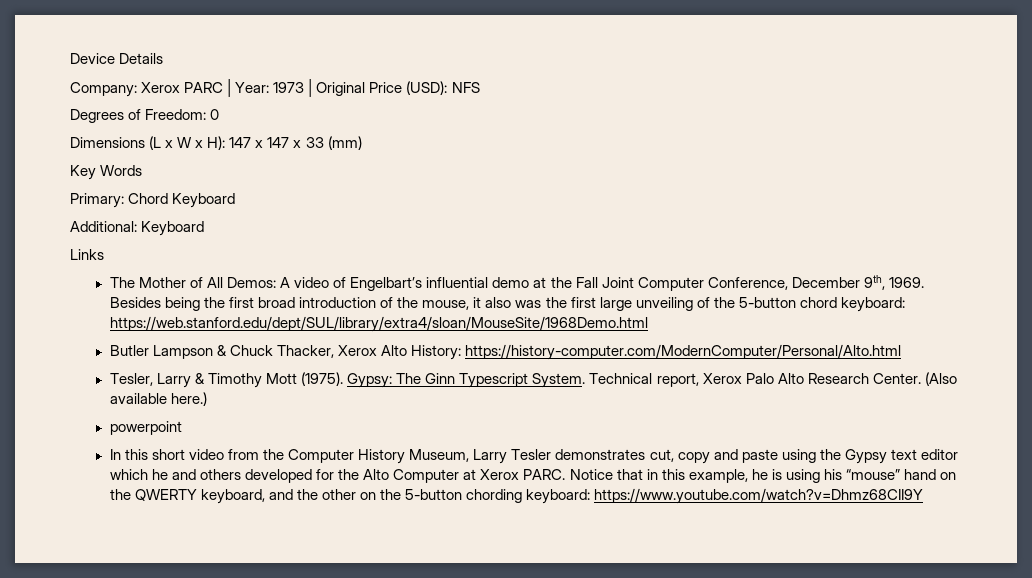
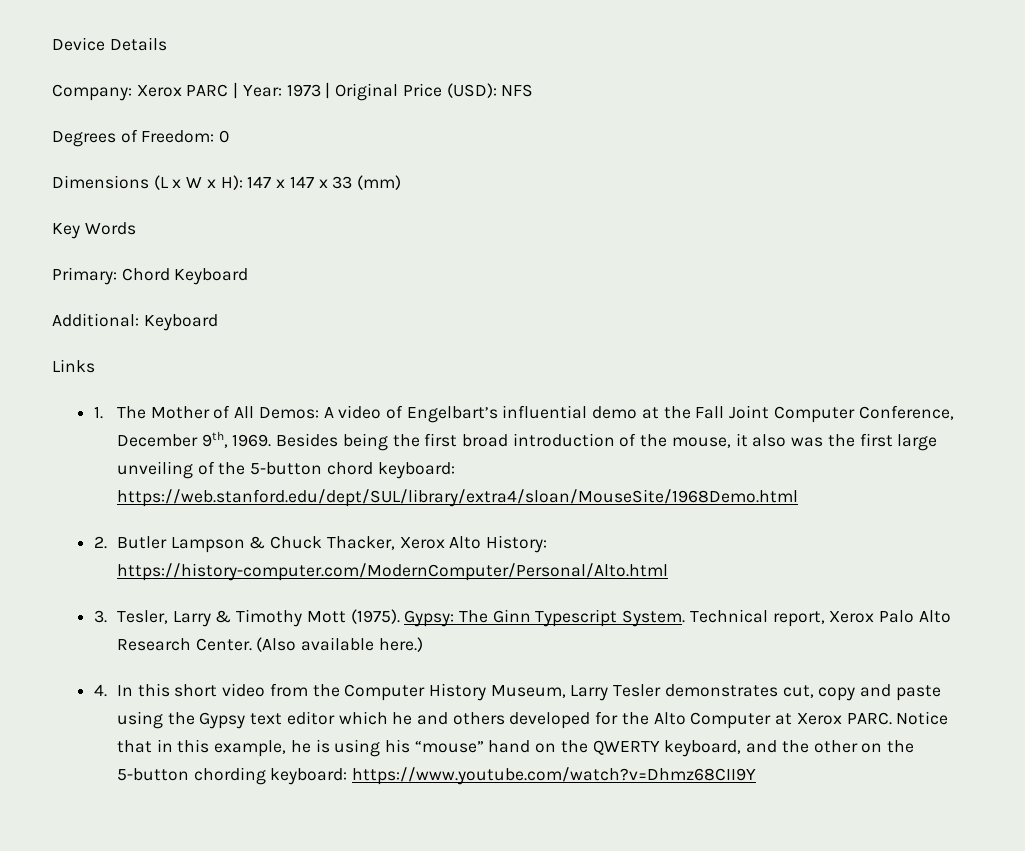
(104, 254) none -> [94,406,104,419] 1.
(648, 324) none -> [94,536,108,549] 2.
(902, 352) none -> [94,610,108,623] 3.
[109,421,182,435] powerpoint // -> [94,684,108,697] 4.

